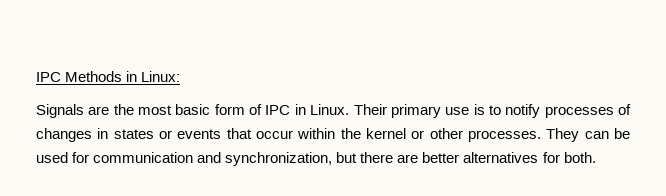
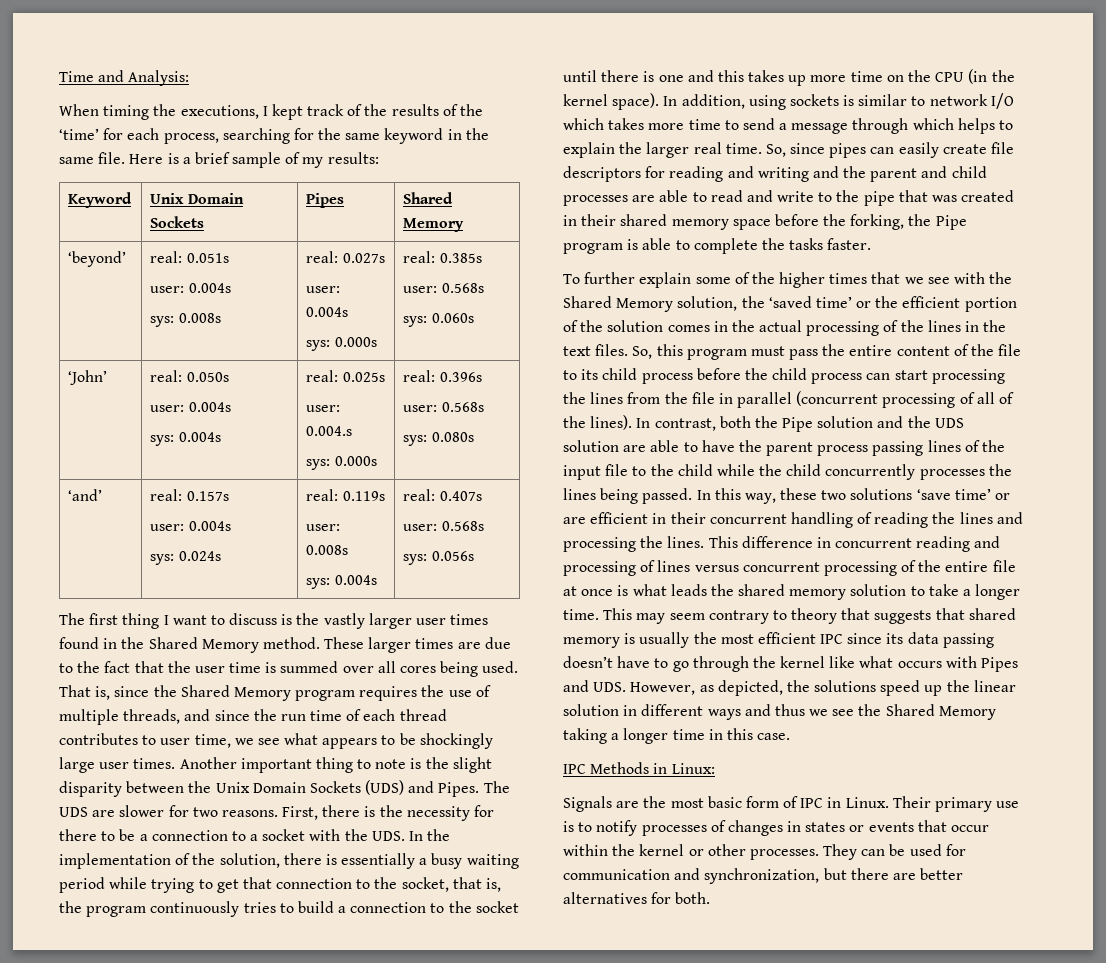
(36, 77) none -> [59,70,190,86] [59,104,484,120] [59,128,489,144] [59,152,379,168] [68,192,133,208] [150,193,244,204] [150,216,205,228] [306,193,345,208] [403,192,454,204] [403,218,465,232] [68,251,127,267] [150,251,229,263] [150,283,231,293] [150,313,221,327] [306,251,385,263] [306,286,341,293] [306,307,349,317] [306,337,377,351] [403,251,482,263] [403,283,484,293] [403,313,474,327] [68,370,108,385] [150,370,229,382] [150,402,231,412] [150,432,221,446] [306,370,385,382] [306,405,341,412] [306,426,353,436] [306,456,377,470] [403,370,482,382] [403,402,484,412] [403,432,474,446] [68,489,103,501] [150,489,229,501] [150,521,231,531] [150,551,221,565] [306,489,385,501] [306,524,341,531] [306,545,349,555] [306,575,377,589] [403,489,482,501] [403,521,484,531] [403,551,474,565] [59,613,489,629] [59,637,511,653] [59,661,519,677] [59,685,491,701] [59,709,447,725] [59,733,493,749] [59,757,492,773] [59,780,510,797] [59,805,495,821] [59,829,451,841] [59,853,519,869] [59,877,502,893] [59,901,519,917] [563,69,1015,86] [563,93,1014,110] [563,118,1014,134] [563,142,1015,158] [563,166,987,182] [563,190,1015,206] [563,214,967,230] [563,238,872,254] [563,272,1013,288] [563,296,1017,312] [563,320,1007,336] [563,344,1022,360] [563,368,1005,384] [563,391,1015,408] [563,415,964,432] [563,440,1006,456] [563,464,1012,480] [563,488,1011,504] [563,512,1023,528] [563,536,1001,552] [563,560,1016,576] [563,584,1021,600] [563,608,1016,624] [563,632,994,648] [563,656,1019,672] [563,680,1016,696] [563,704,996,720] [563,728,791,744] Time and Analysis: // When timing the executions, I kept track of the results of the ‘time’ for each process, searching for the same keyword in the same file. Here is a brief sample of my results: // Keyword | Unix Domain Sockets | Pipes | Shared Memory // ‘beyond’ | real: 0.051s // user: 0.004s // sys: 0.008s | real: 0.027s // user: 0.004s // sys: 0.000s | real: 0.385s // user: 0.568s // sys: 0.060s // ‘John’ | real: 0.050s // user: 0.004s // sys: 0.004s | real: 0.025s // user: 0.004.s // sys: 0.000s | real: 0.396s // user: 0.568s // sys: 0.080s // ‘and’ | real: 0.157s // user: 0.004s // sys: 0.024s | real: 0.119s // user: 0.008s // sys: 0.004s | real: 0.407s // user: 0.568s // sys: 0.056s // The first thing I want to discuss is the vastly larger user times found in the Shared Memory method. These larger times are due to the fact that the user time is summed over all cores being used. That is, since the Shared Memory program requires the use of multiple threads, and since the run time of each thread contributes to user time, we see what appears to be shockingly large user times. Another important thing to note is the slight disparity between the Unix Domain Sockets (UDS) and Pipes. The UDS are slower for two reasons. First, there is the necessity for there to be a connection to a socket with the UDS. In the implementation of the solution, there is essentially a busy waiting period while trying to get that connection to the socket, that is, the program continuously tries to build a connection to the socket until there is one and this takes up more time on the CPU (in the kernel space). In addition, using sockets is similar to network I/O which takes more time to send a message through which helps to explain the larger real time. So, since pipes can easily create file descriptors for reading and writing and the parent and child processes are able to read and write to the pipe that was created in their shared memory space before the forking, the Pipe program is able to complete the tasks faster. // To further explain some of the higher times that we see with the Shared Memory solution, the ‘saved time’ or the efficient portion of the solution comes in the actual processing of the lines in the text files. So, this program must pass the entire content of the file to its child process before the child process can start processing the lines from the file in parallel (concurrent processing of all of the lines). In contrast, both the Pipe solution and the UDS solution are able to have the parent process passing lines of the input file to the child while the child concurrently processes the lines being passed. In this way, these two solutions ‘save time’ or are efficient in their concurrent handling of reading the lines and processing the lines. This difference in concurrent reading and processing of lines versus concurrent processing of the entire file at once is what leads the shared memory solution to take a longer time. This may seem contrary to theory that suggests that shared memory is usually the most efficient IPC since its data passing doesn’t have to go through the kernel like what occurs with Pipes and UDS. However, as depicted, the solutions speed up the linear solution in different ways and thus we see the Shared Memory taking a longer time in this case. //

